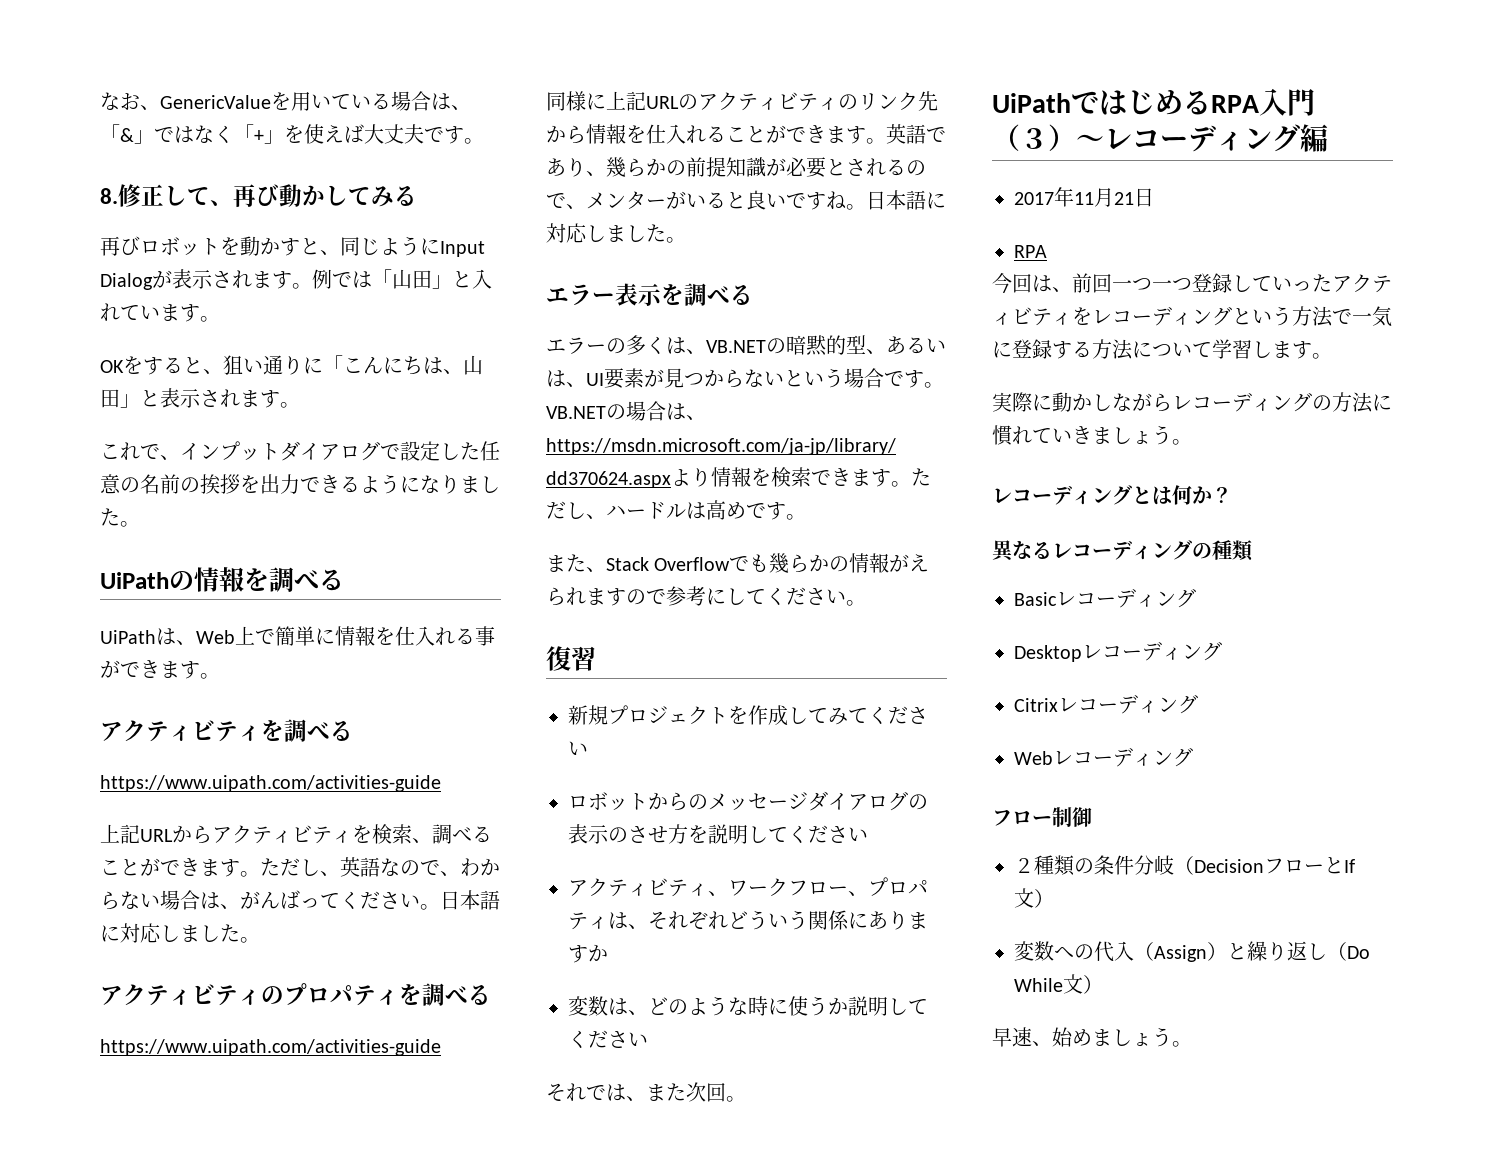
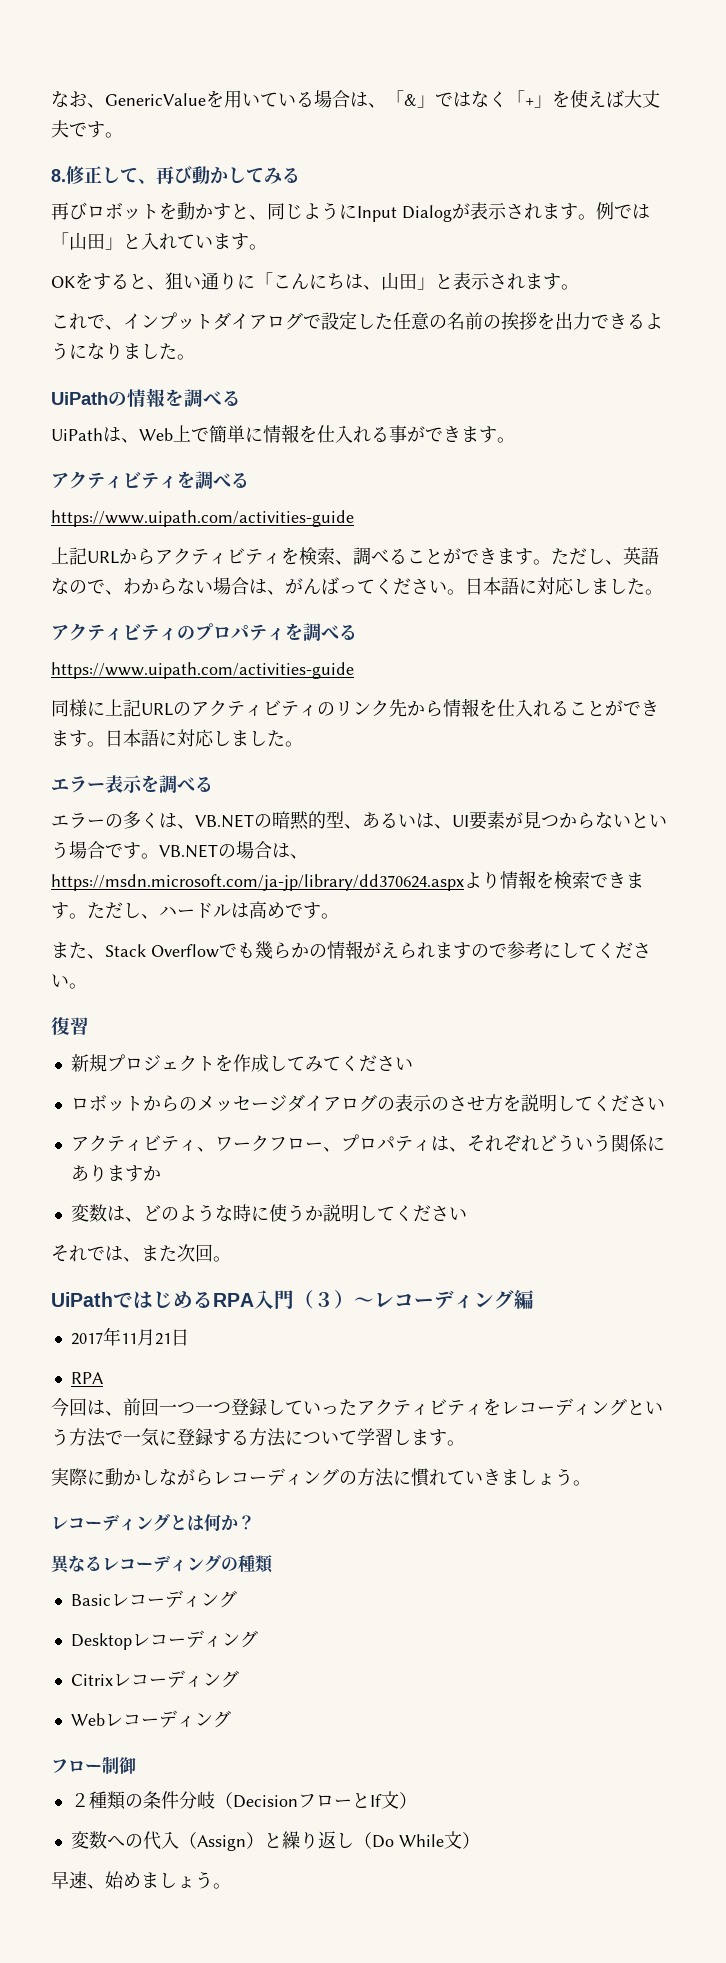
[886,124,946,144] [546,157,926,178] [546,190,866,210] 英語であり、幾らかの前提知識が必要とされるので、メンターがいると良いですね。 -> (105, 744) none

